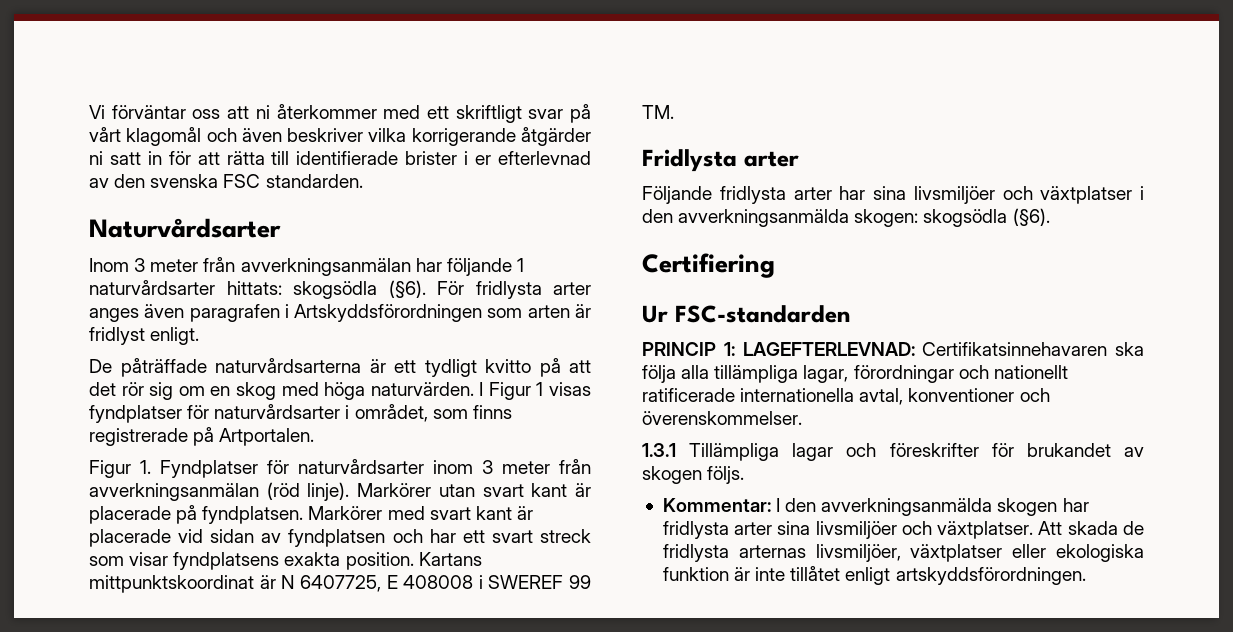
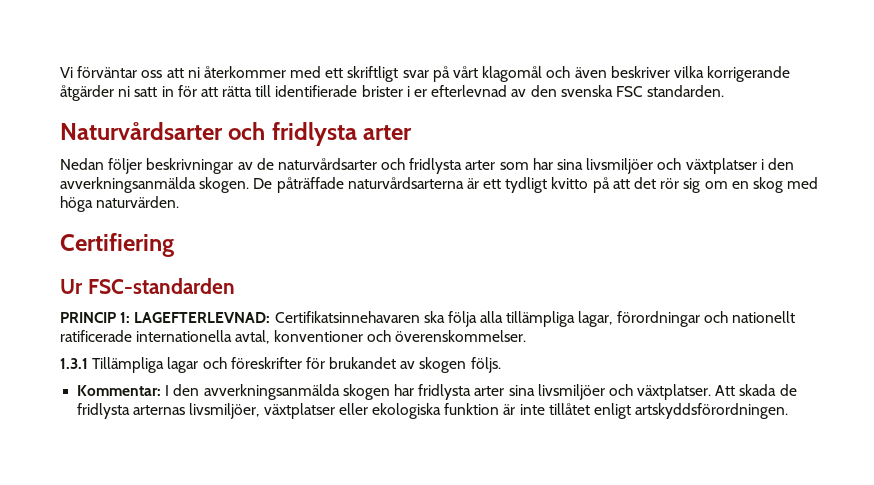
[89,257,524,276] [89,280,591,299] [89,304,591,322] [89,327,200,345] // Inom 3 meter från avverkningsanmälan har följande 1 naturvårdsarter hittats: skogsödla (§6). För fridlysta arter anges även paragrafen i Artskyddsförordningen som arten är fridlyst enligt. // -> [228,122,413,146] [60,158,794,174] [60,177,250,193] och fridlysta arter // Nedan följer beskrivningar av de naturvårdsarter och fridlysta arter som har sina livsmiljöer och växtplatser i den avverkningsanmälda skogen.
[479,382,591,400] [89,404,512,423] [89,427,315,446] [89,459,591,478] [89,482,591,501] [89,505,533,524] [89,529,591,547] [89,552,482,570] [89,575,591,593] [642,105,674,119] [642,149,799,172] [642,186,1144,204] [642,208,1050,227] I Figur 1 visas fyndplatser för naturvårdsarter i området, som finns registrerade på Artportalen. // Figur 1. Fyndplatser för naturvårdsarter inom 3 meter från avverkningsanmälan (röd linje). Markörer utan svart kant är placerade på fyndplatsen. Markörer med svart kant är placerade vid sidan av fyndplatsen och har ett svart streck som visar fyndplatsens exakta position. Kartans mittpunktskoordinat är N 6407725, E 408008 i SWEREF 99 TM. // Fridlysta arter // Följande fridlysta arter har sina livsmiljöer och växtplatser i den avverkningsanmälda skogen: skogsödla (§6). -> (180, 202) none

